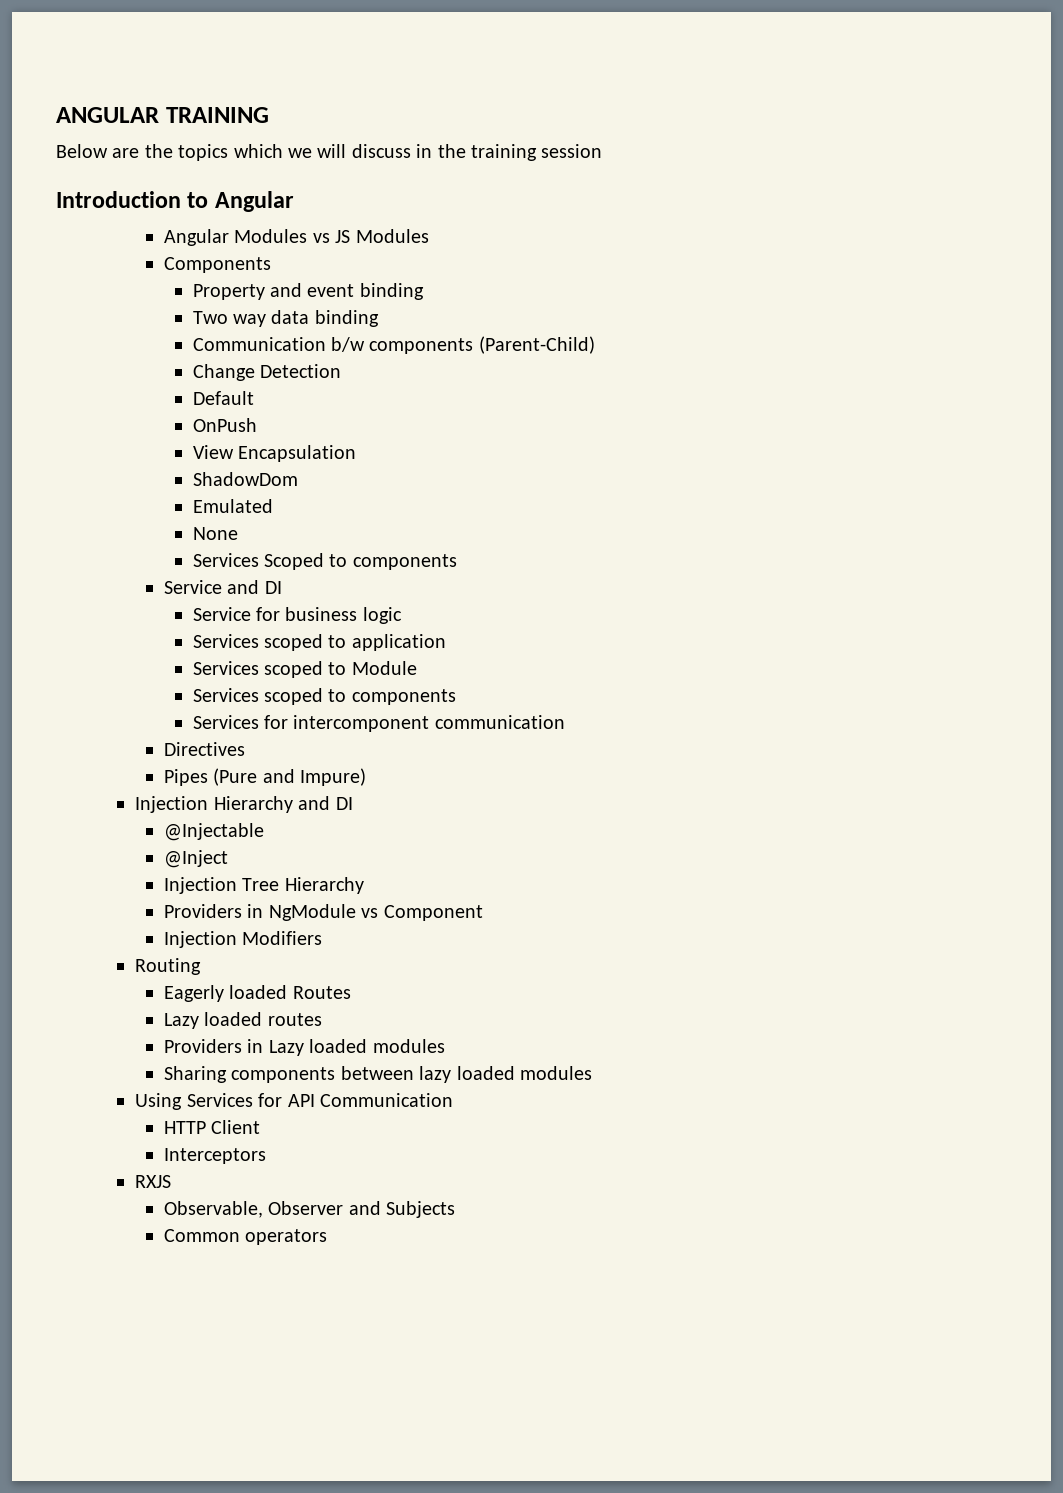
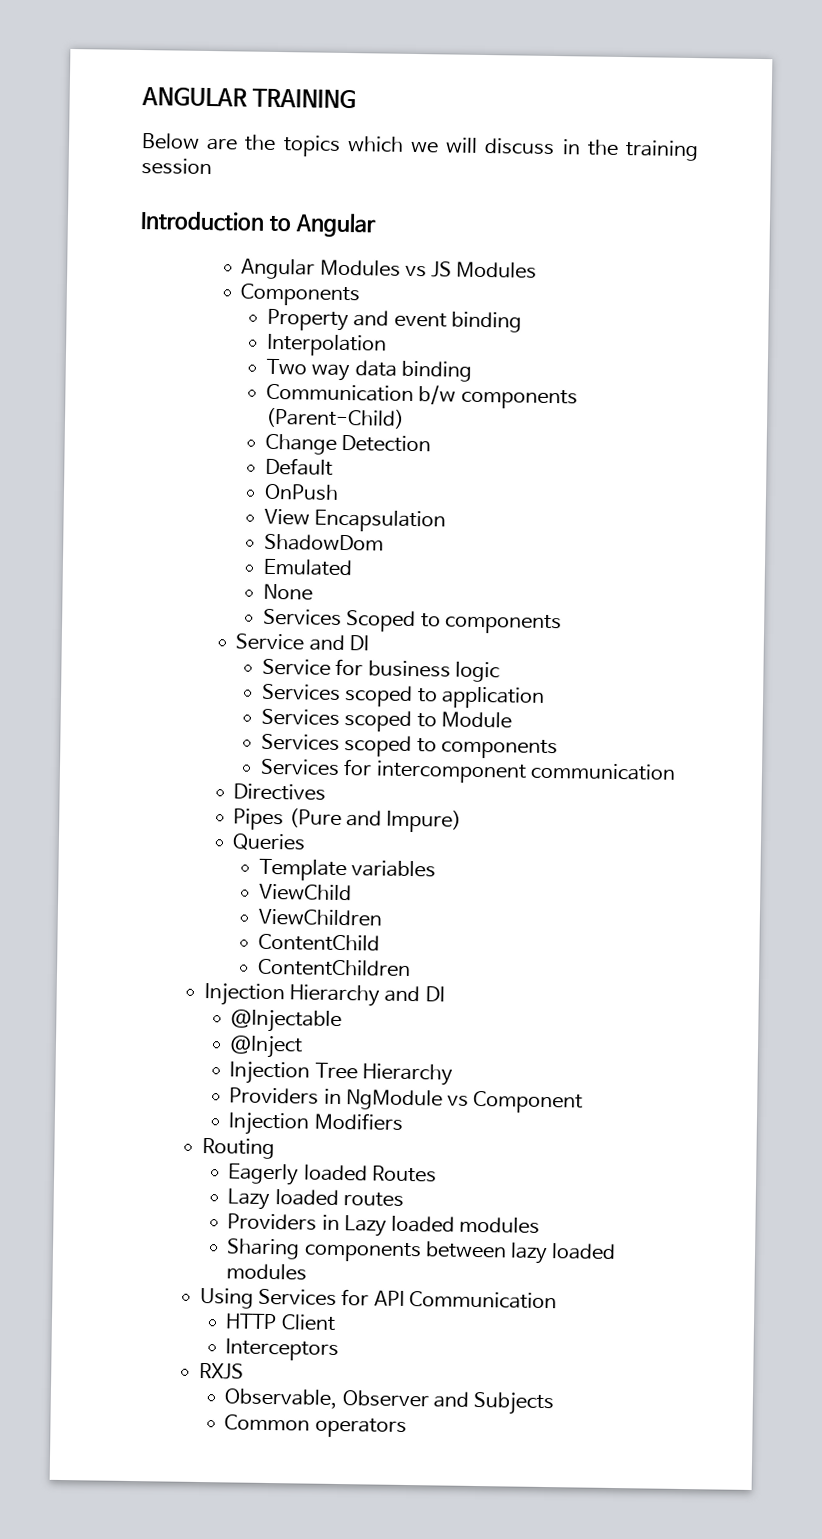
(424, 291) none -> [266,333,388,357] // Interpolation
(367, 777) none -> [232,833,307,851] [259,858,437,882] [259,883,353,902] [258,908,383,927] [258,933,381,952] [258,958,412,978] // Queries // Template variables // ViewChild // ViewChildren // ContentChild // ContentChildren

